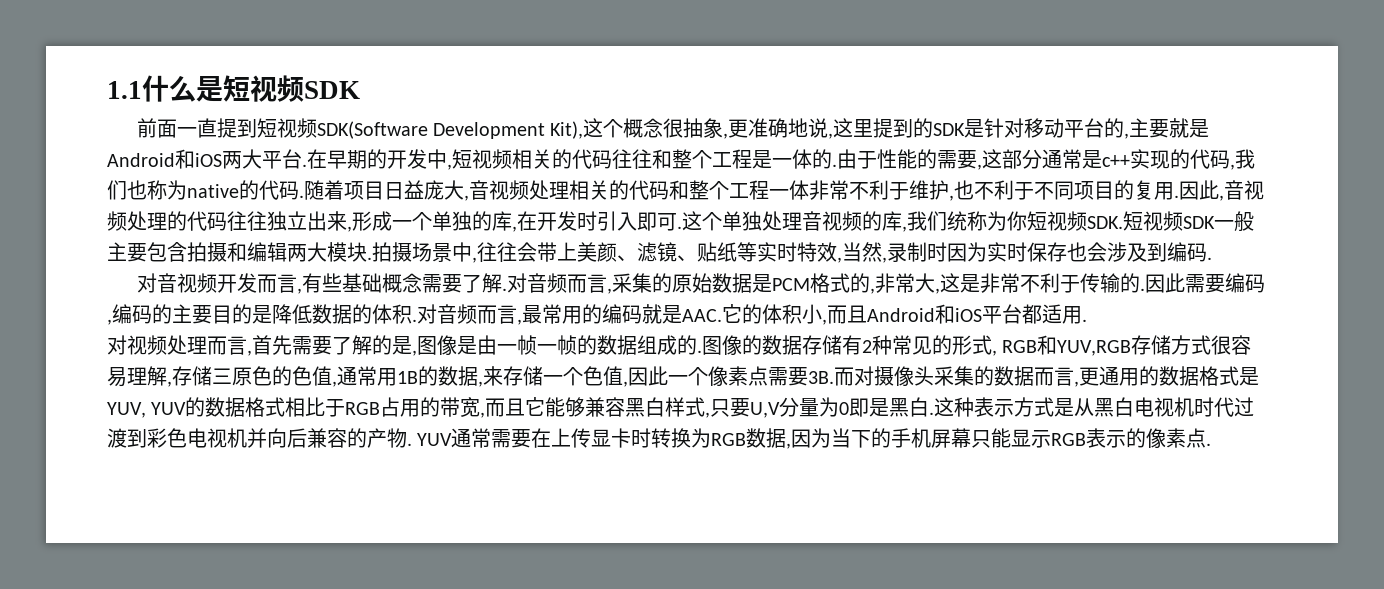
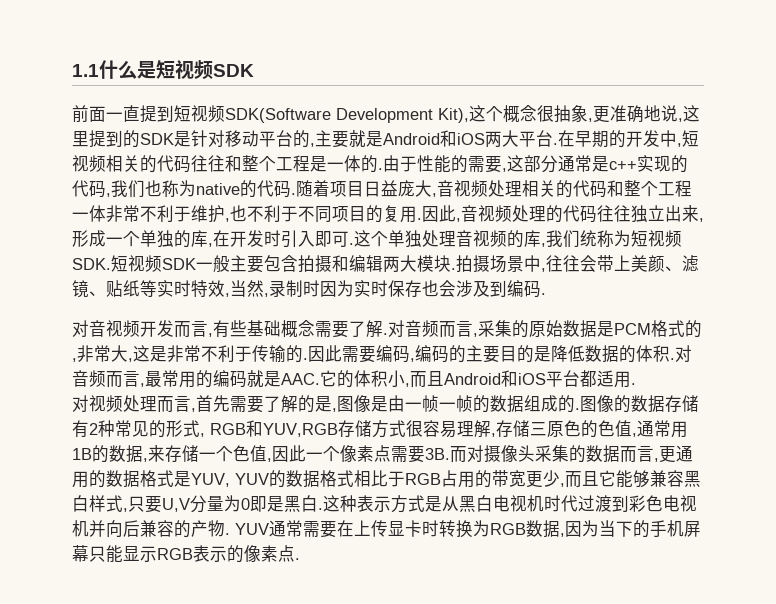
[1007,211,1027,231] 你 -> (631, 238) none
(481, 407) none -> [526,470,560,488] 更少

